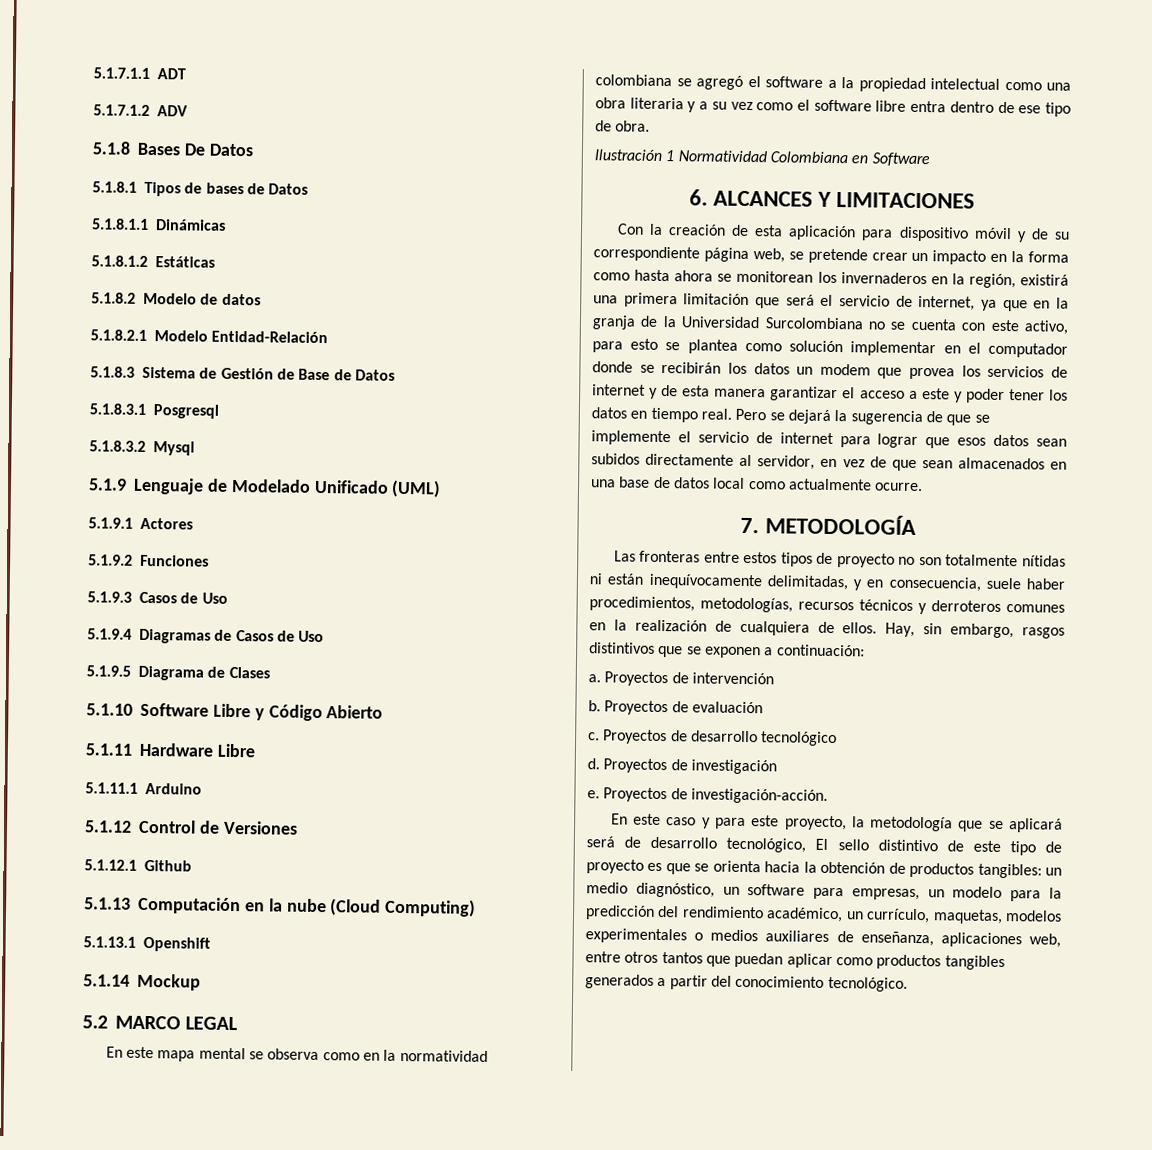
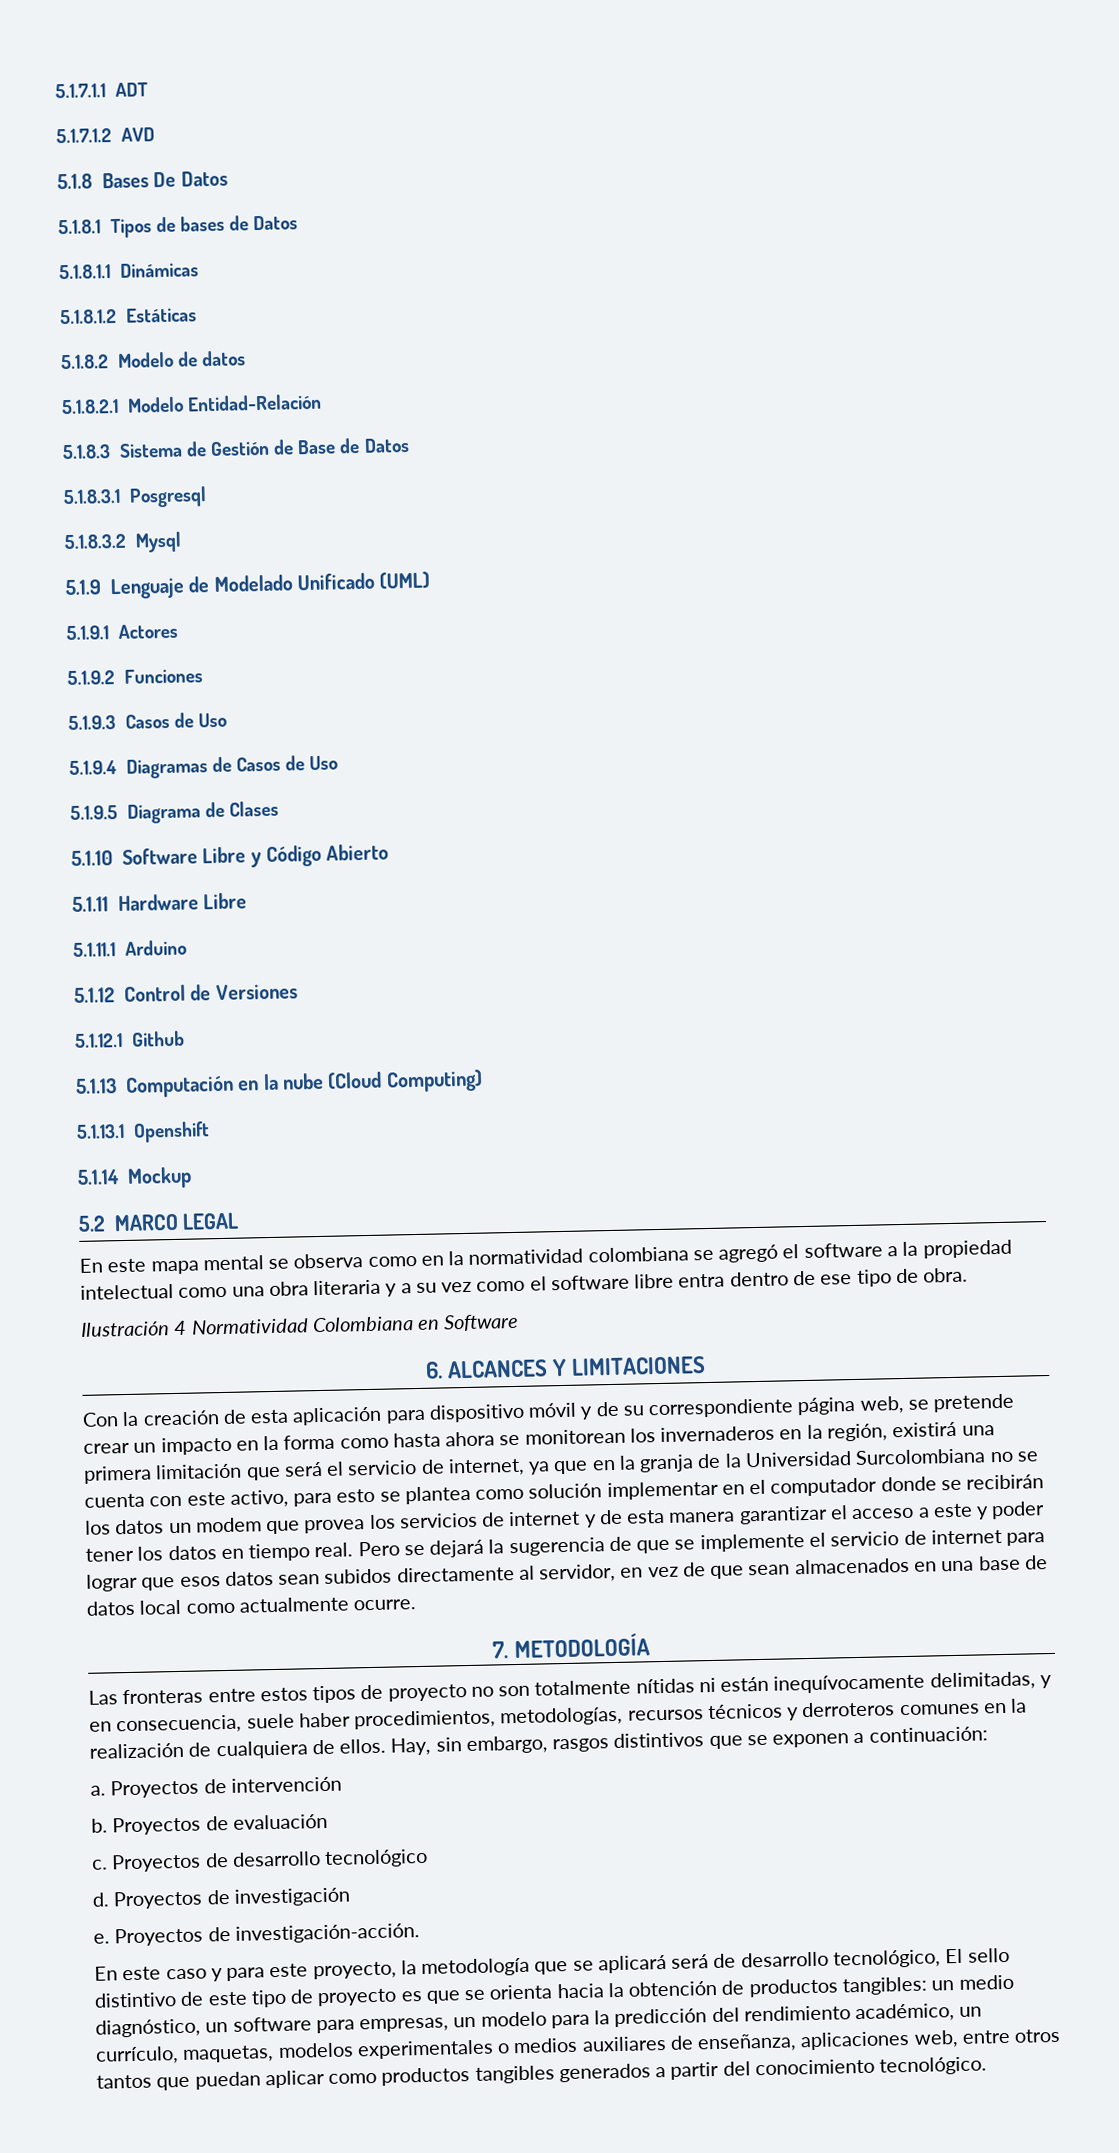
[157,105,188,117] ADV -> [120,127,155,142] AVD
[665,150,675,162] 1 -> [173,1320,188,1335] 4

